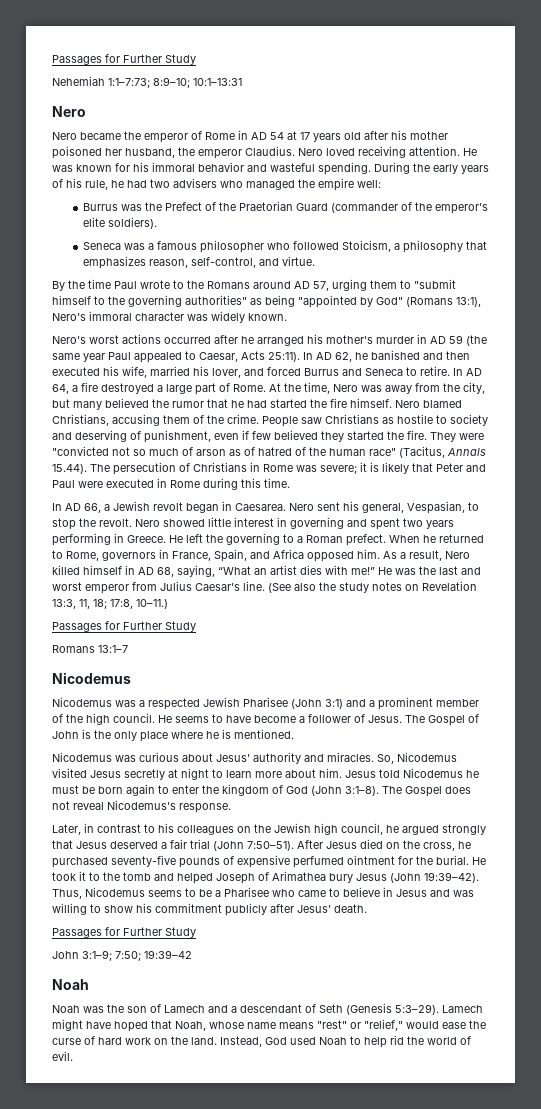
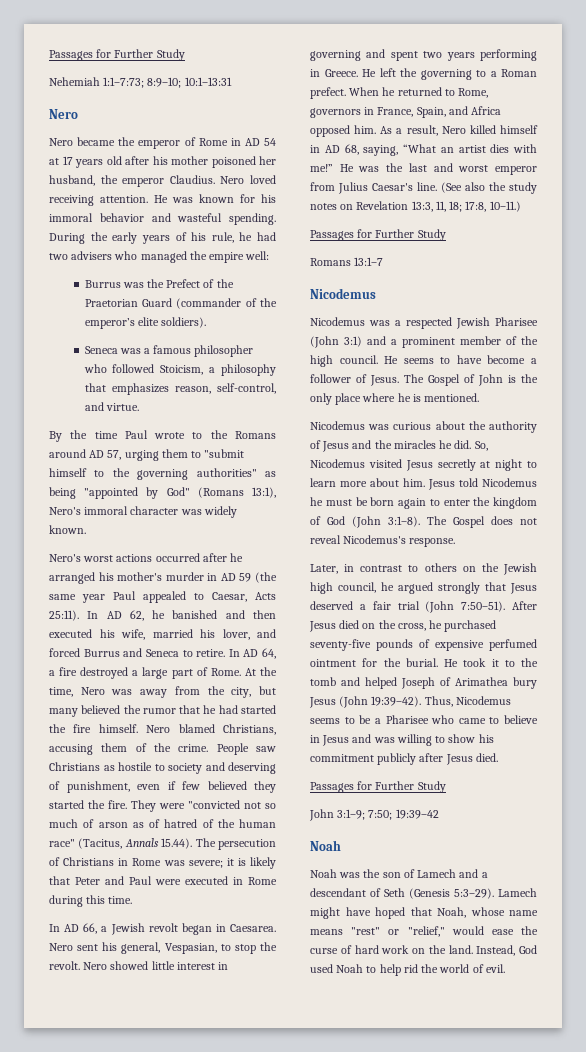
[216,752,374,764] Jesus' authority and miracles. -> [468,421,537,433] [310,440,472,452] the authority of Jesus and the miracles he did.
[158,823,234,835] his colleagues -> [424,563,457,572] others
[297,904,367,913] Jesus' death. -> [445,753,498,765] Jesus died.

